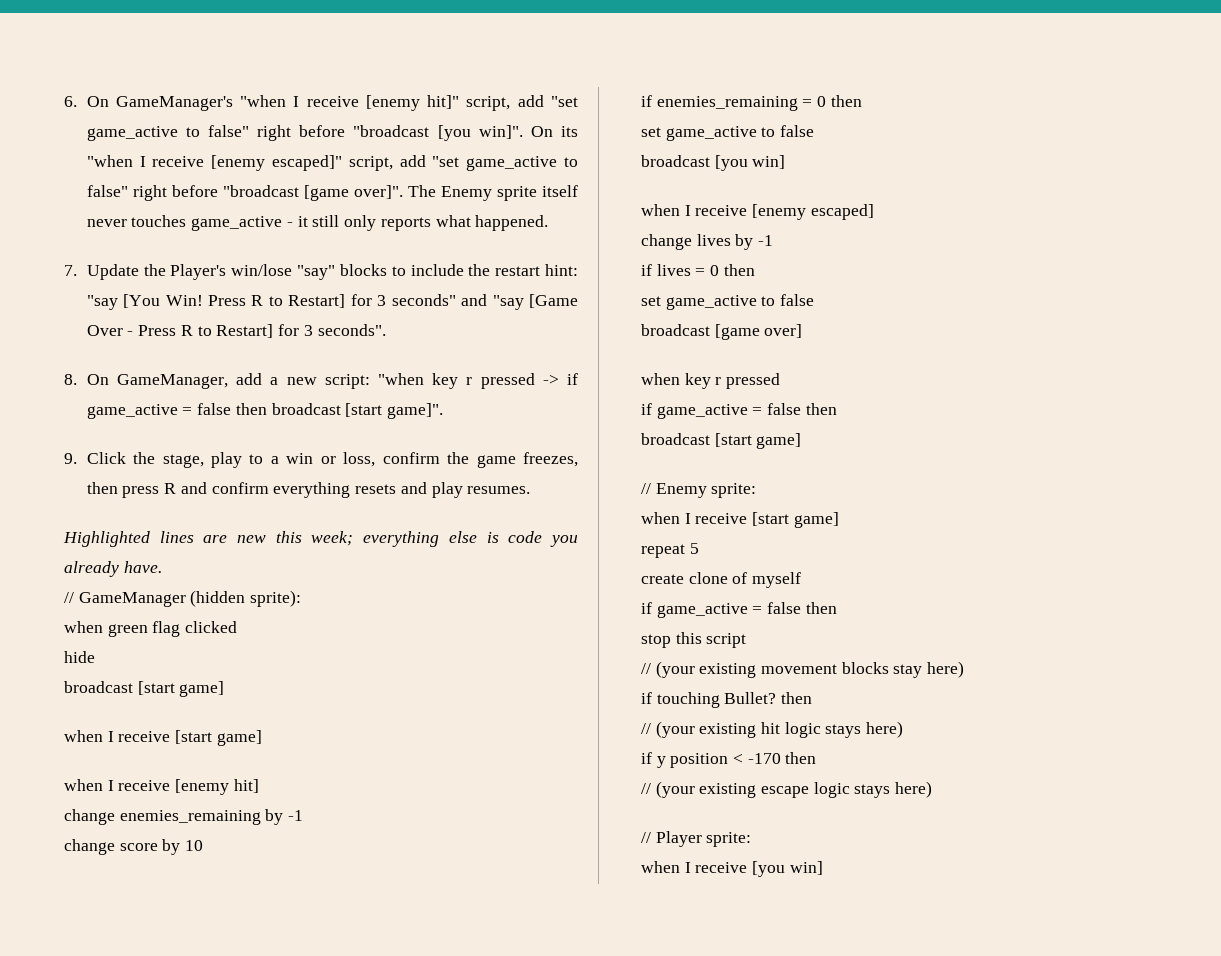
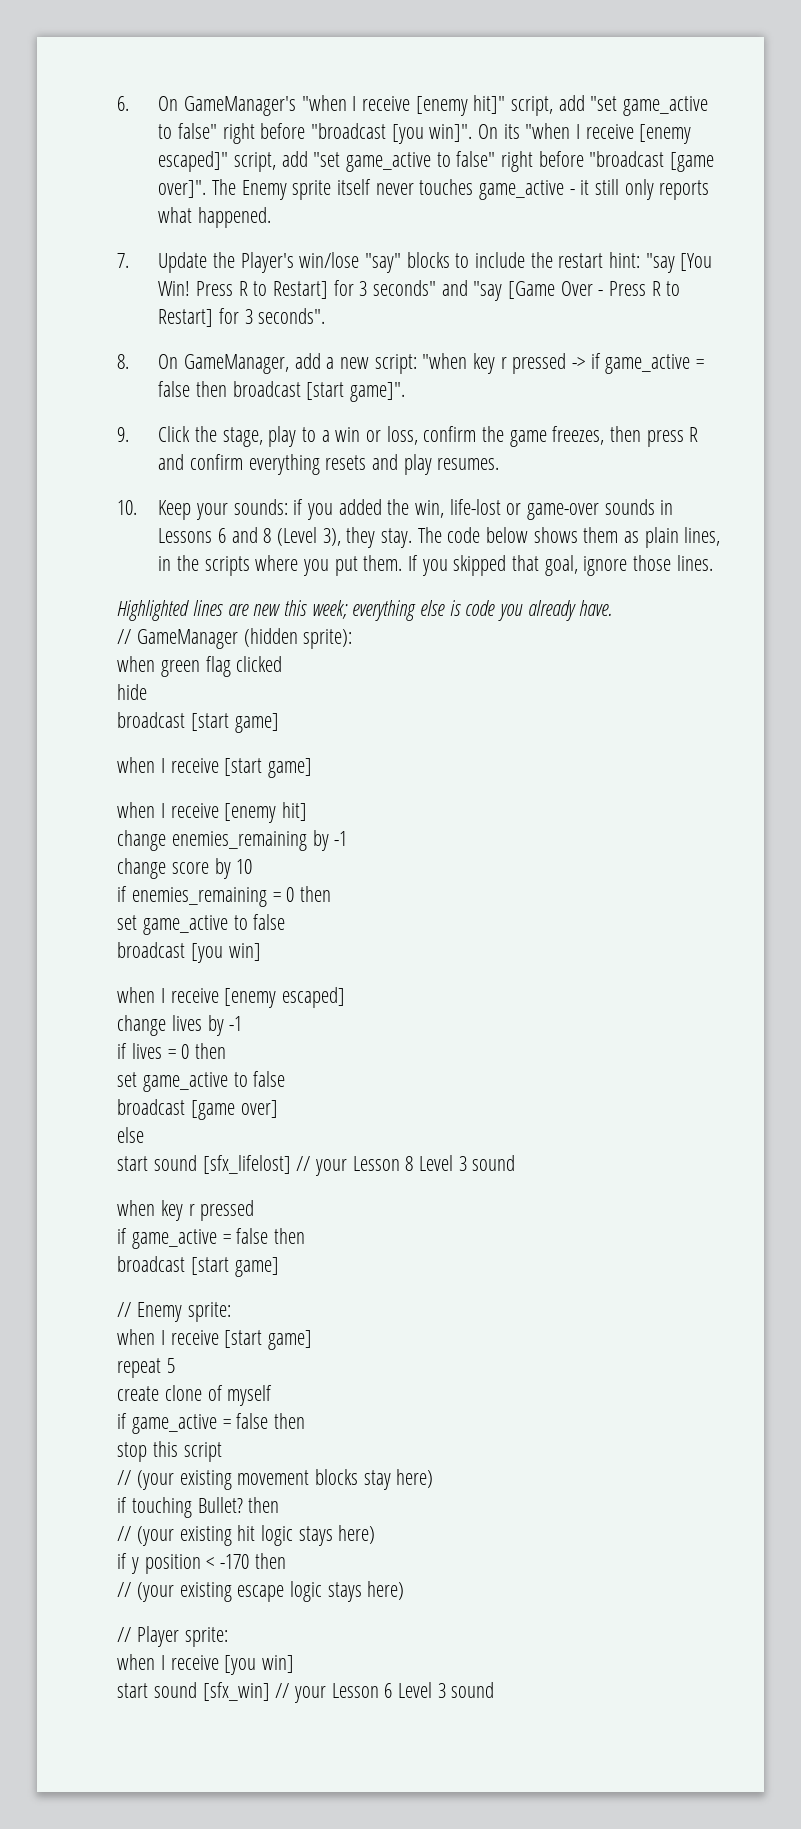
(531, 490) none -> [117,499,674,520] [158,527,721,548] [158,555,713,576] // 10. Keep your sounds: if you added the win, life-lost or game-over sounds in Lessons 6 and 8 (Level 3), they stay. The code below shows them as plain lines, in the scripts where you put them. If you skipped that goal, ignore those lines.
(803, 331) none -> [117,1127,145,1143] [117,1155,516,1176] // else // start sound [sfx_lifelost] // your Lesson 8 Level 3 sound
(823, 868) none -> [117,1682,495,1703] // start sound [sfx_win] // your Lesson 6 Level 3 sound

